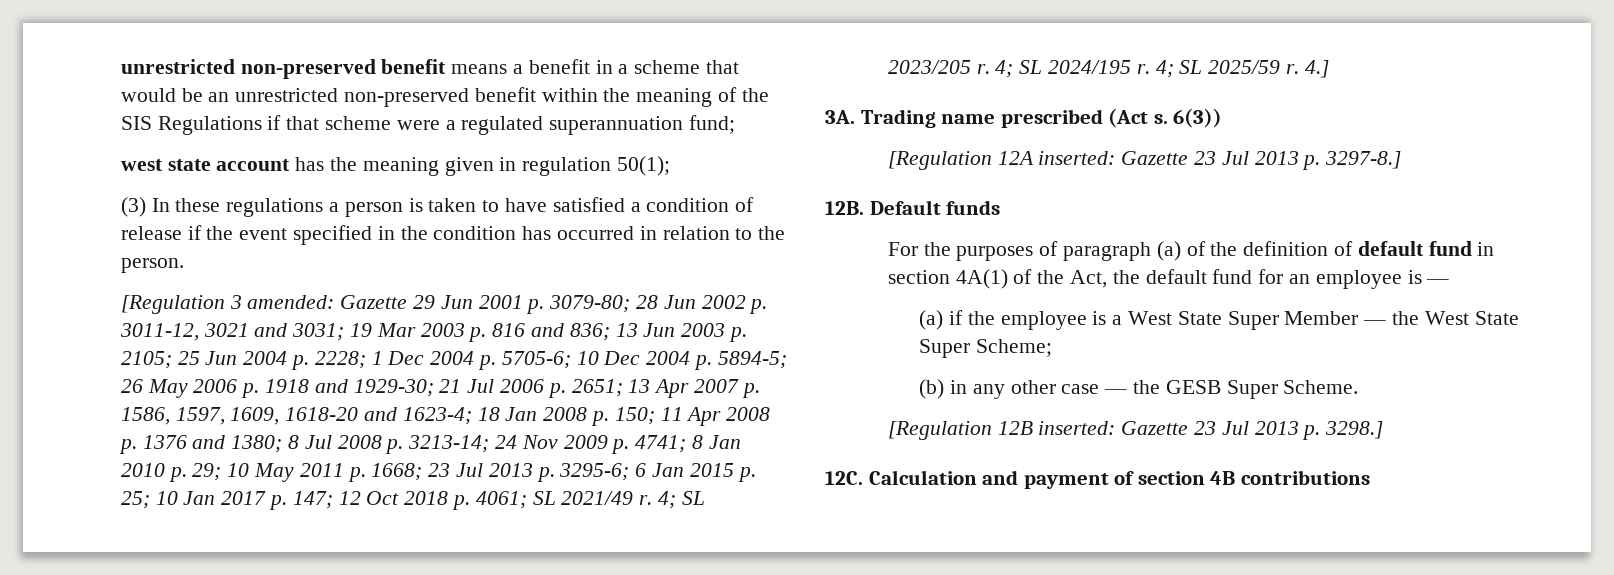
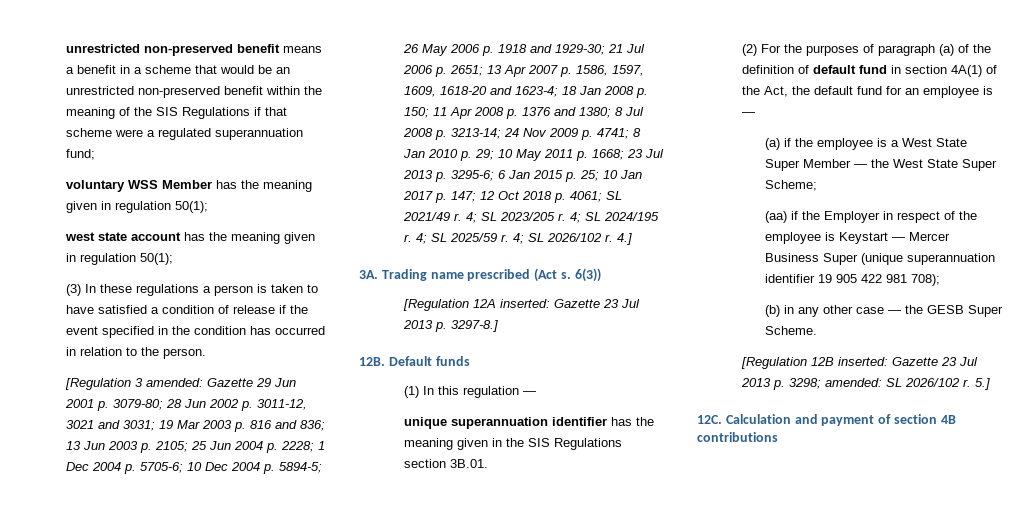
(736, 124) none -> [66,180,313,192] [66,201,209,213] // voluntary WSS Member has the meaning given in regulation 50(1);
(1300, 69) none -> [513,233,614,244] 4; SL 2026/102 r.
(1001, 207) none -> [404,386,537,398] [404,417,655,429] [404,438,623,450] [404,459,489,468] [742,44,758,56] (1) In this regulation — // unique superannuation identifier has the meaning given in the SIS Regulations section 3B.01. // (2)
(1053, 348) none -> [765,211,978,223] [765,232,951,244] [765,253,996,265] [765,274,941,286] // (aa) if the Employer in respect of the employee is Keystart — Mercer Business Super (unique superannuation identifier 19 905 422 981 708);
[1325,421,1384,439] 3298.] -> [789,378,991,390] 3298; amended: SL 2026/102 r. 5.]

